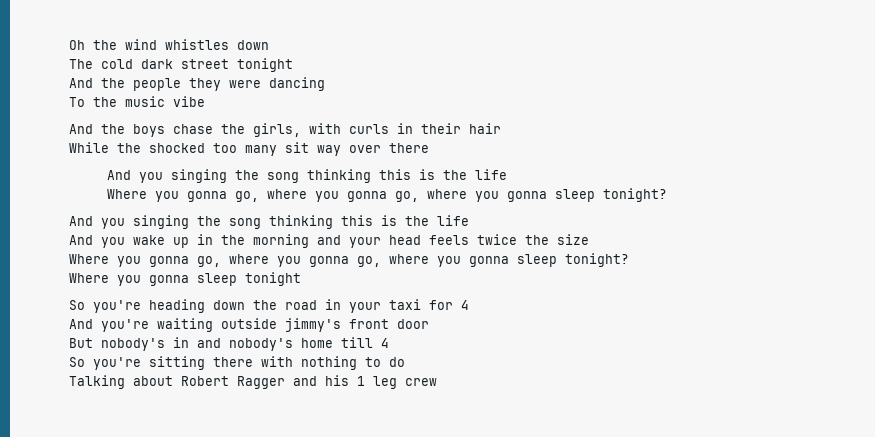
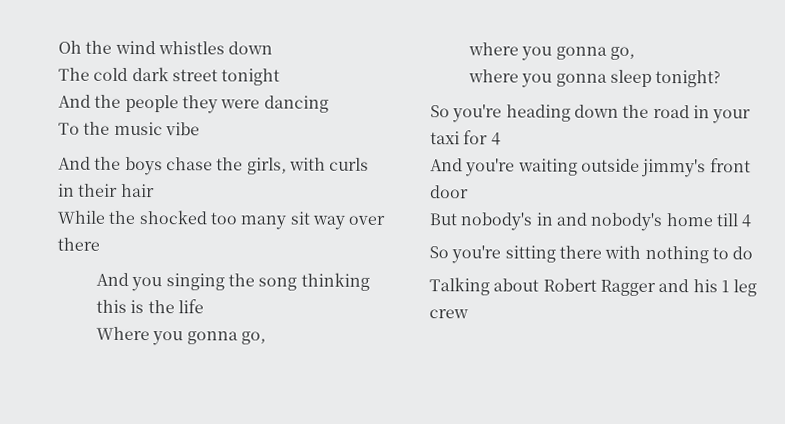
[267,188,668,202] [69,215,469,229] [69,234,589,248] [69,253,629,267] [69,272,301,286] where you gonna go, where you gonna sleep tonight? // And you singing the song thinking this is the life // And you wake up in the morning and your head feels twice the size // Where you gonna go, where you gonna go, where you gonna sleep tonight? // Where you gonna sleep tonight -> [468,42,636,61] [468,69,722,88] // where you gonna go, // where you gonna sleep tonight?

